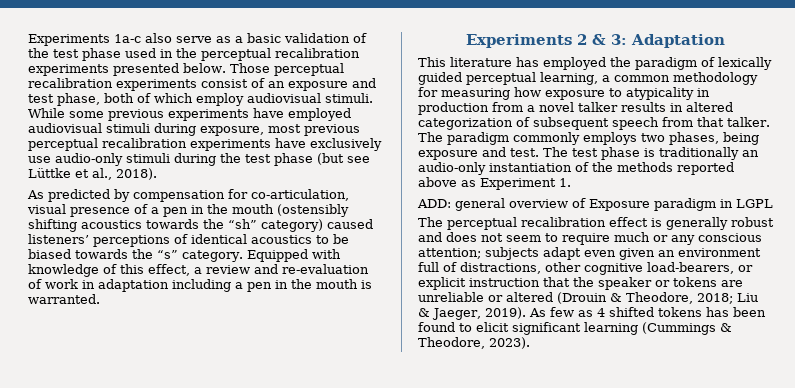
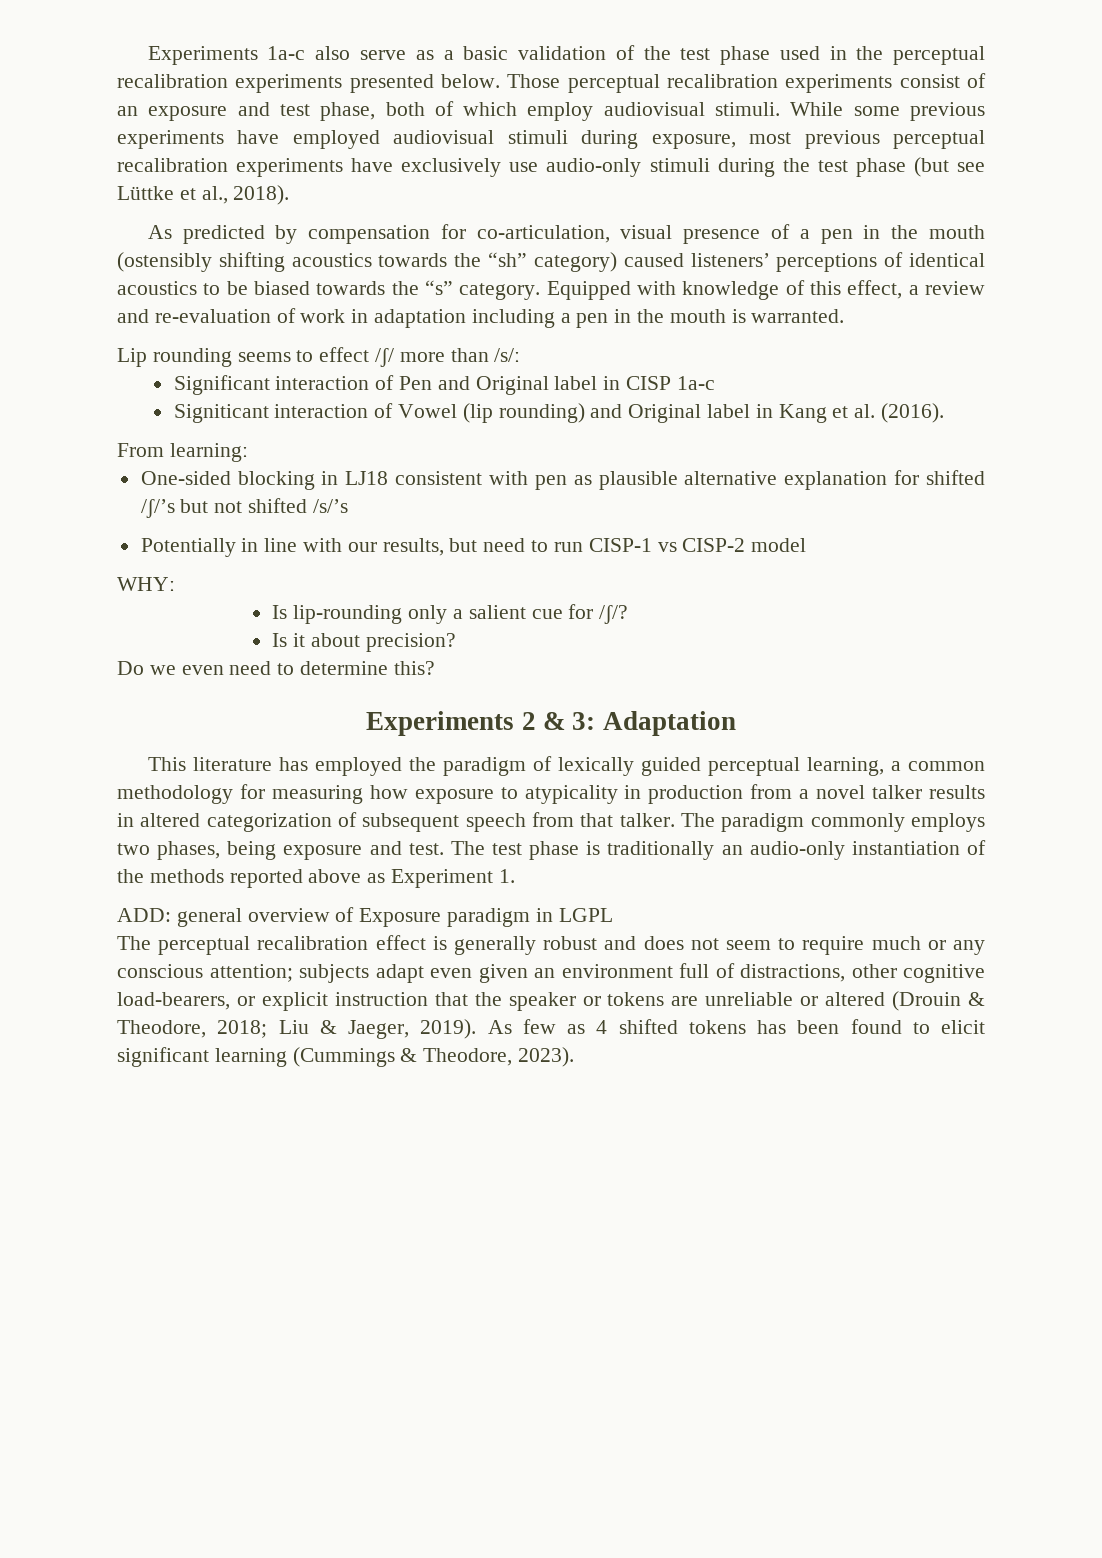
(100, 299) none -> [117,347,521,367] [173,375,715,395] [173,403,945,423] [117,443,248,462] [140,470,985,490] [140,498,348,518] [140,538,807,557] [117,577,175,591] [272,604,629,624] [272,633,456,652] [117,661,435,675] // Lip rounding seems to effect /ʃ/ more than /s/ː // Significant interaction of Pen and Original label in CISP 1a-c // Signiticant interaction of Vowel (lip rounding) and Original label in Kang et al. (2016). // From learningː // One-sided blocking in LJ18 consistent with pen as plausible alternative explanation for shifted /ʃ/’s but not shifted /s/’s // Potentially in line with our results, but need to run CISP-1 vs CISP-2 model // WHYː // Is lip-rounding only a salient cue for /ʃ/? // Is it about precision? // Do we even need to determine this?

